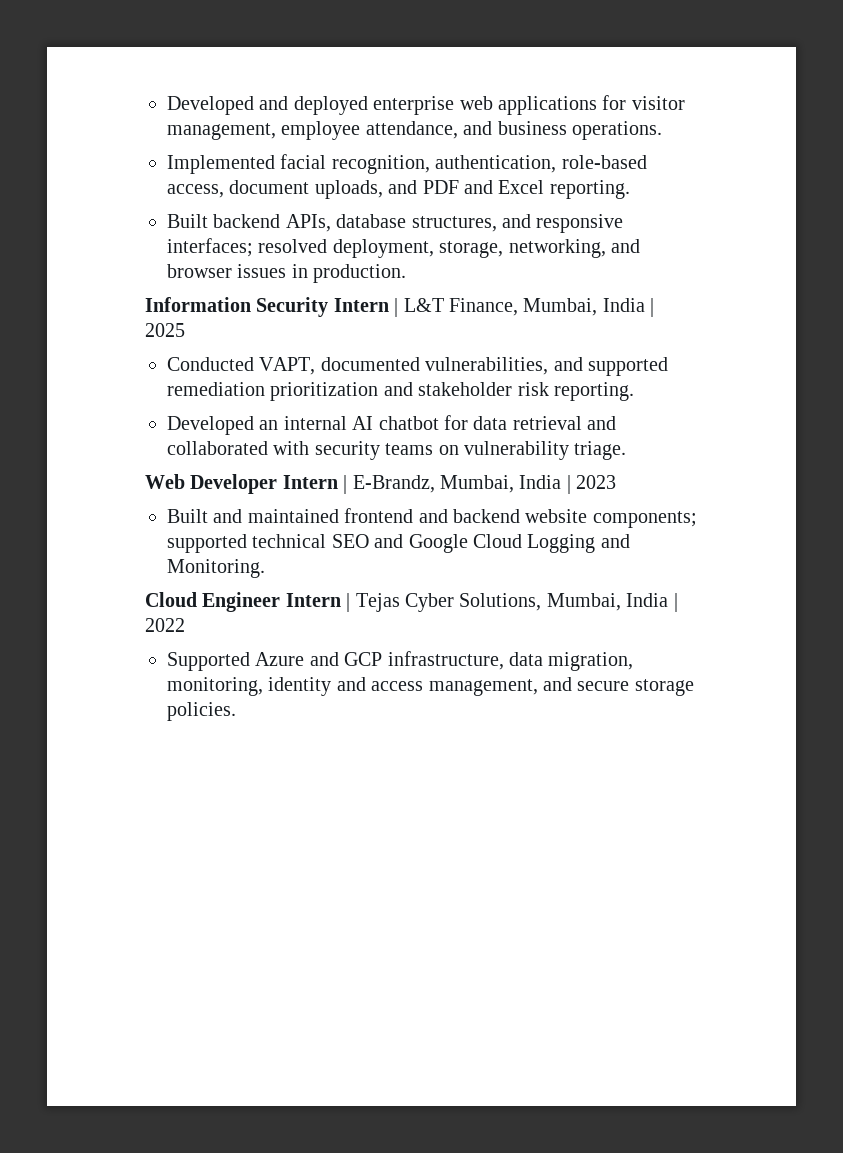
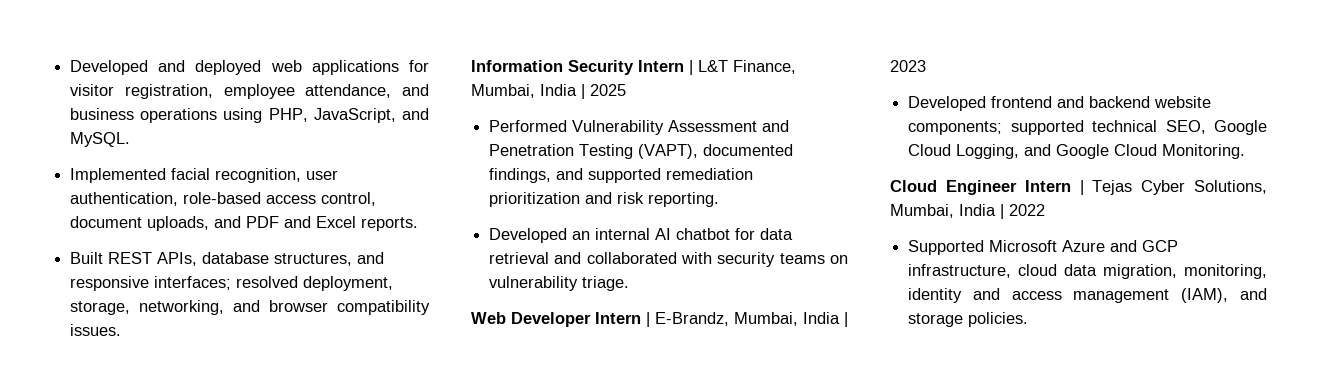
[373,96,455,115] enterprise -> (262, 67) none
[167,123,276,140] management, -> [124,84,213,99] registration,
[572,121,662,140] operations. -> [140,108,430,123] [70,132,131,147] operations using PHP, JavaScript, and MySQL.
(430, 164) none -> [306,170,339,180] user
[167,184,224,198] access, -> [266,192,377,206] access control,
[549,180,630,199] [167,214,281,228] reporting. // Built backend -> [361,217,419,231] [70,252,153,264] reports. // Built REST
[237,264,407,283] issues in production. -> [337,300,430,315] [70,324,122,336] compatibility issues.
[167,357,549,375] Conducted VAPT, documented vulnerabilities, -> [489,120,790,135] [489,144,794,159] [489,168,552,183] Performed Vulnerability Assessment and Penetration Testing (VAPT), documented findings,
[418,382,513,396] stakeholder -> (613, 198) none
[167,509,339,523] Built and maintained -> [908,96,987,111] Developed
[331,534,369,548] SEO -> [1165,120,1267,135] [908,144,1020,159] SEO, Google Cloud Logging,
[527,534,630,553] Logging and -> (1158, 150) none
(250, 661) none -> [989,240,1058,252] Microsoft
(504, 660) none -> [1018,264,1058,276] cloud
[428,677,630,696] management, and secure -> [1073,288,1267,303] management (IAM), and

